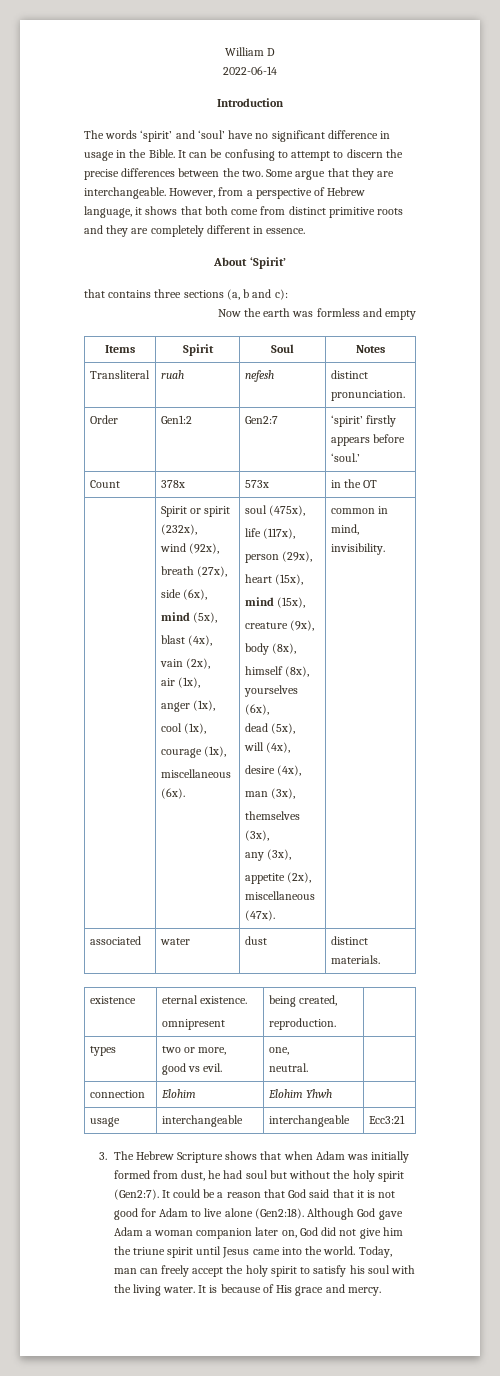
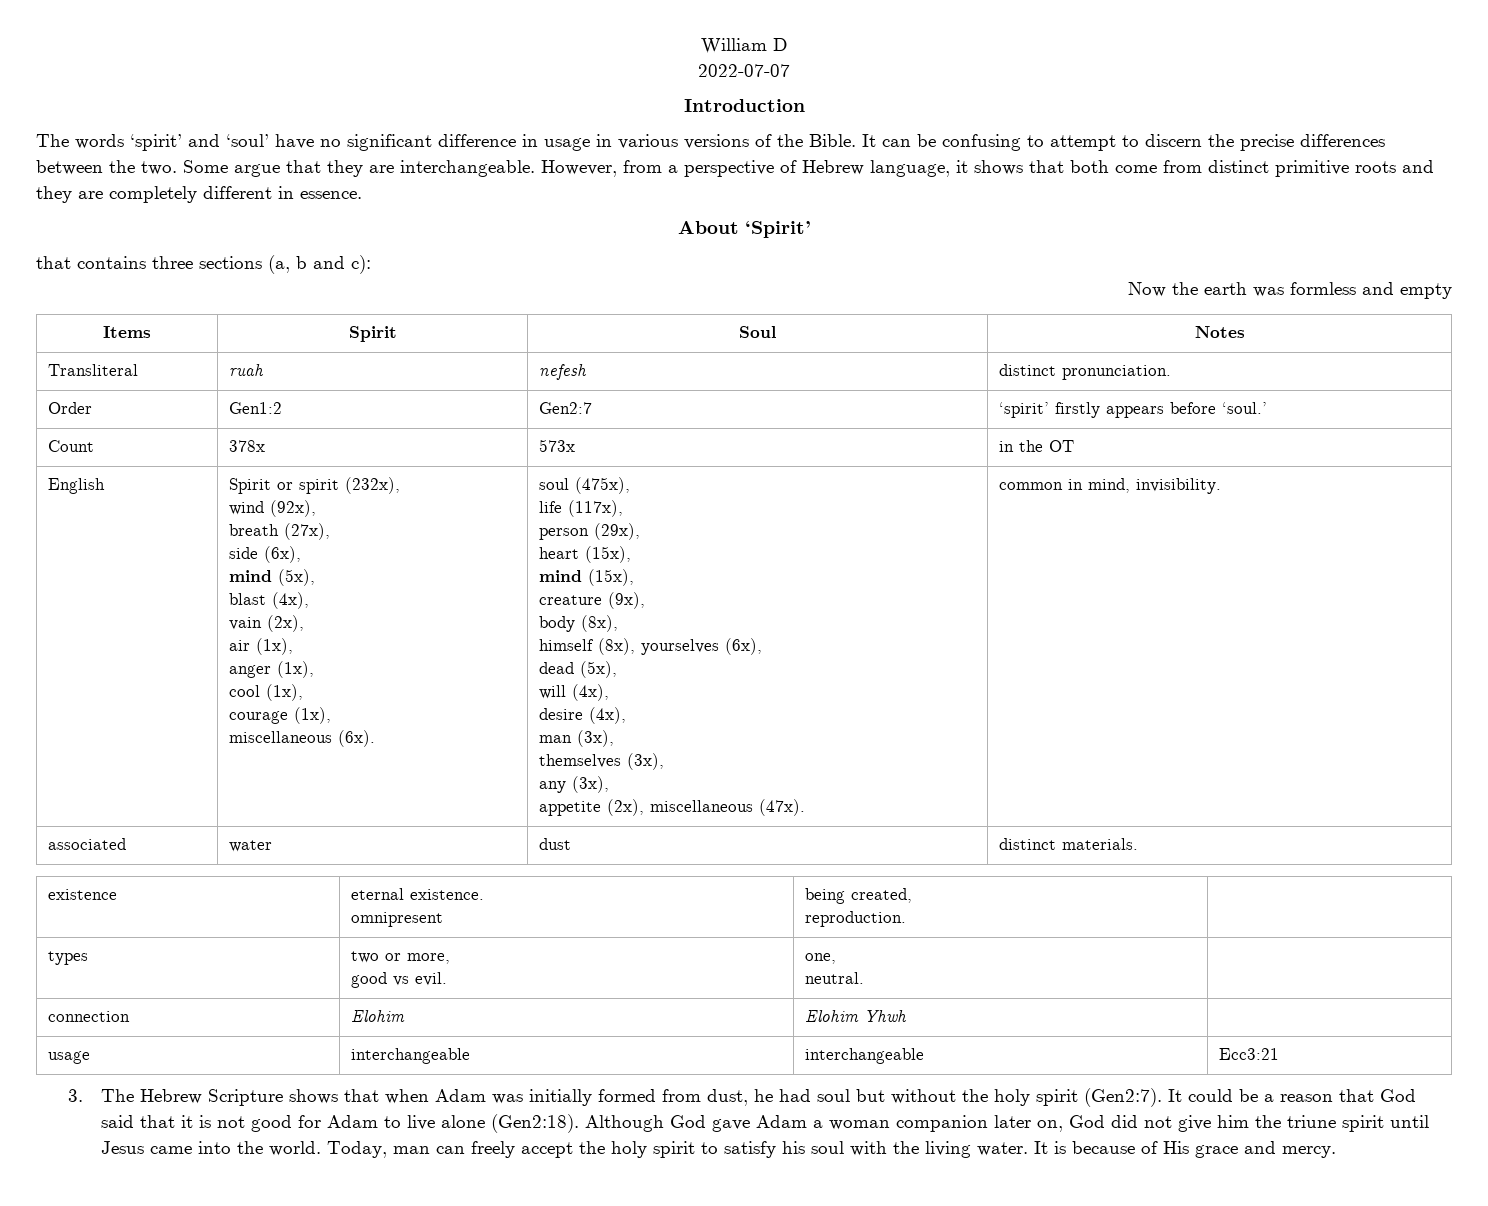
[223,66,277,75] 2022-06-14 -> [698,64,790,77] 2022-07-07
(127, 154) none -> [618,134,772,149] various versions of
(378, 484) none -> [47,478,105,494] English

